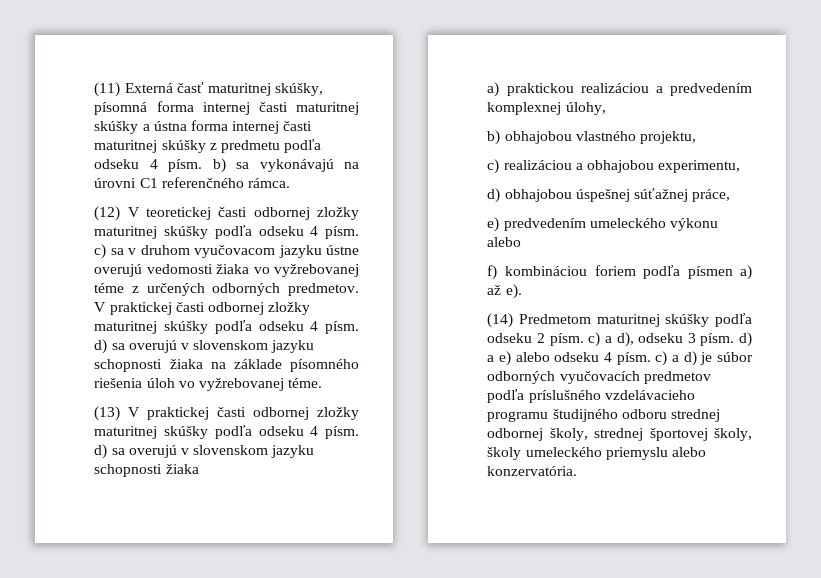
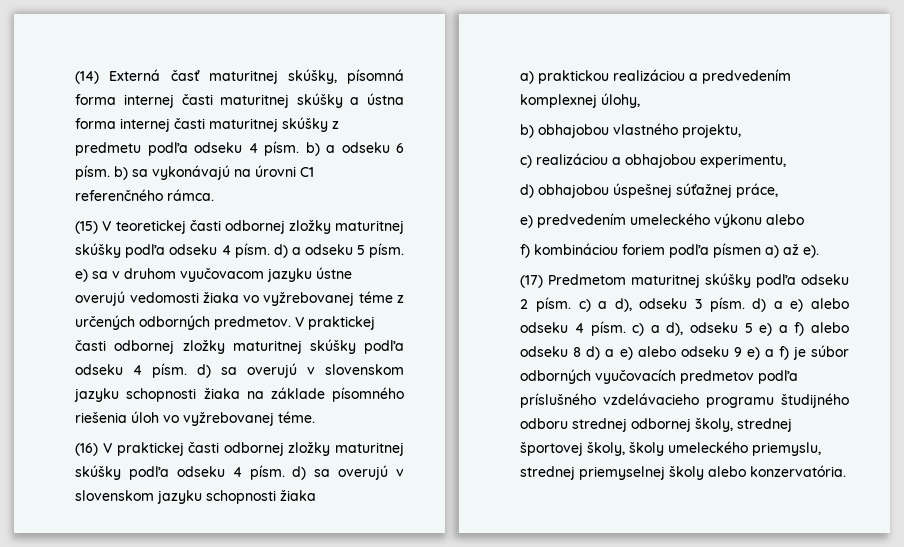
[94,82,121,97] (11) -> [75,71,100,84] (14)
(226, 165) none -> [326,142,404,153] [75,165,129,180] a odseku 6 písm. b)
[94,206,121,221] (12) -> [75,221,99,234] (15)
[94,244,107,259] c) -> [273,243,404,258] [75,269,89,282] d) a odseku 5 písm. e)
[94,406,121,421] (13) -> [75,443,99,456] (16)
[487,313,514,328] (14) -> [520,275,544,288] (17)
[683,351,697,366] d) -> [666,322,849,336] [520,346,789,360] d), odseku 5 e) a f) alebo odseku 8 d) a e) alebo odseku 9 e) a f)
[605,447,668,460] priemyslu -> [752,442,822,456] [520,466,705,480] priemyslu, strednej priemyselnej školy

